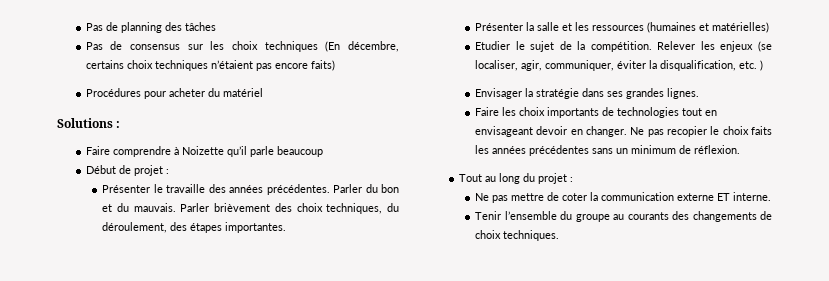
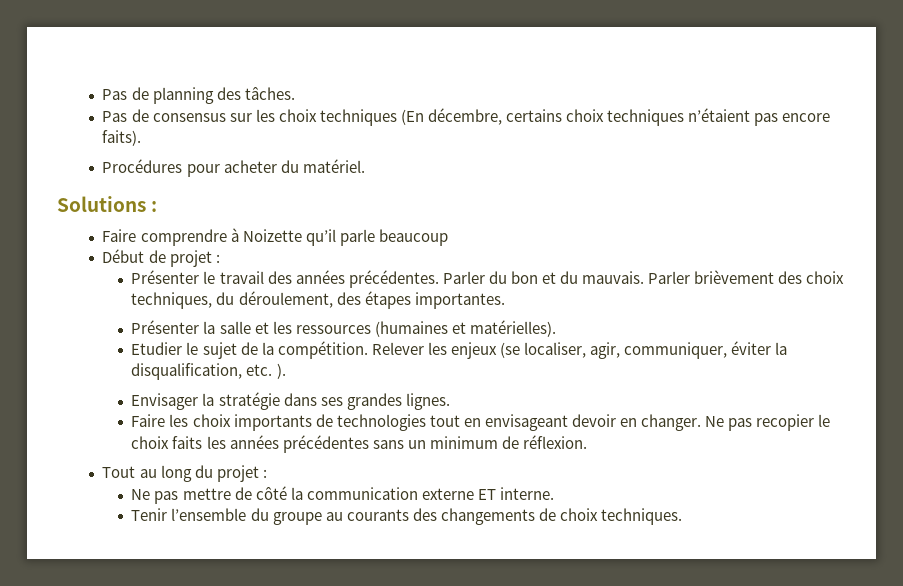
[184,22,216,31] tâches -> [244,87,295,100] tâches.
[310,60,335,71] faits) -> [102,130,142,146] faits).
[222,88,263,97] matériel -> [302,159,365,173] matériel.
[166,184,206,193] travaille -> [219,271,264,284] travail
[712,22,770,33] matérielles) -> [469,320,556,337] matérielles).
[760,60,764,71] ) -> [276,363,286,379] ).
[562,193,588,201] coter -> [255,486,287,500] côté

